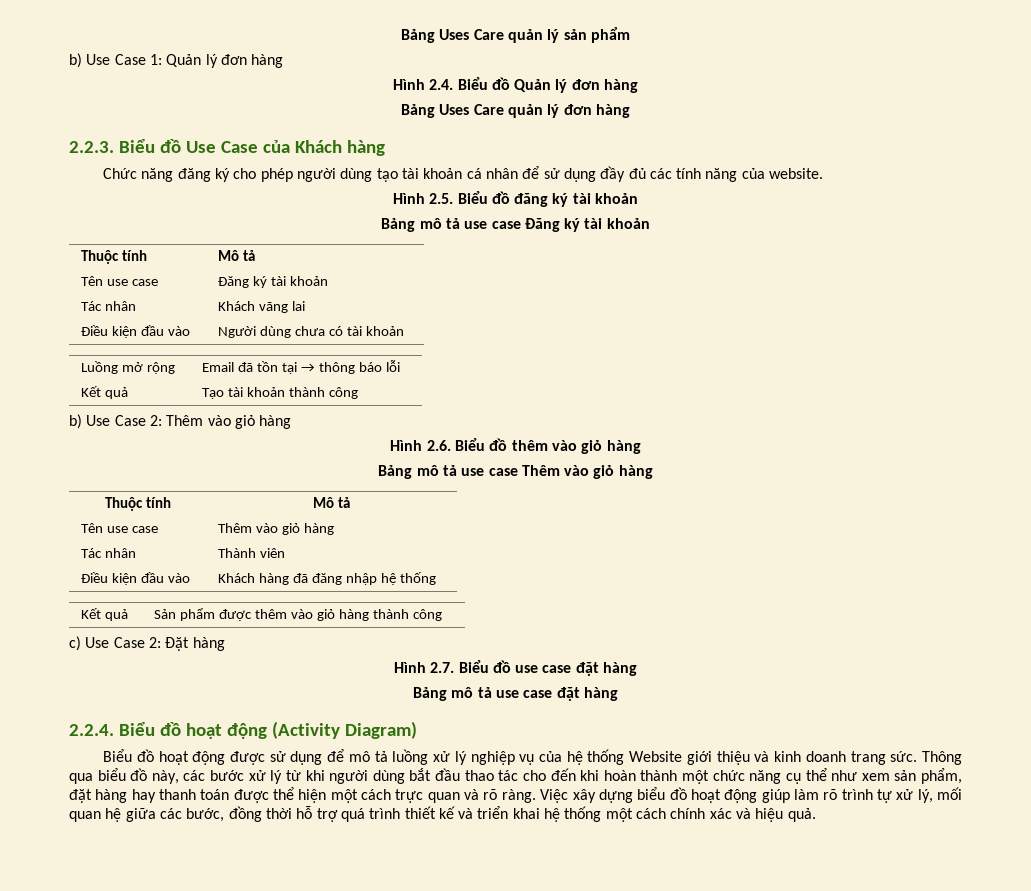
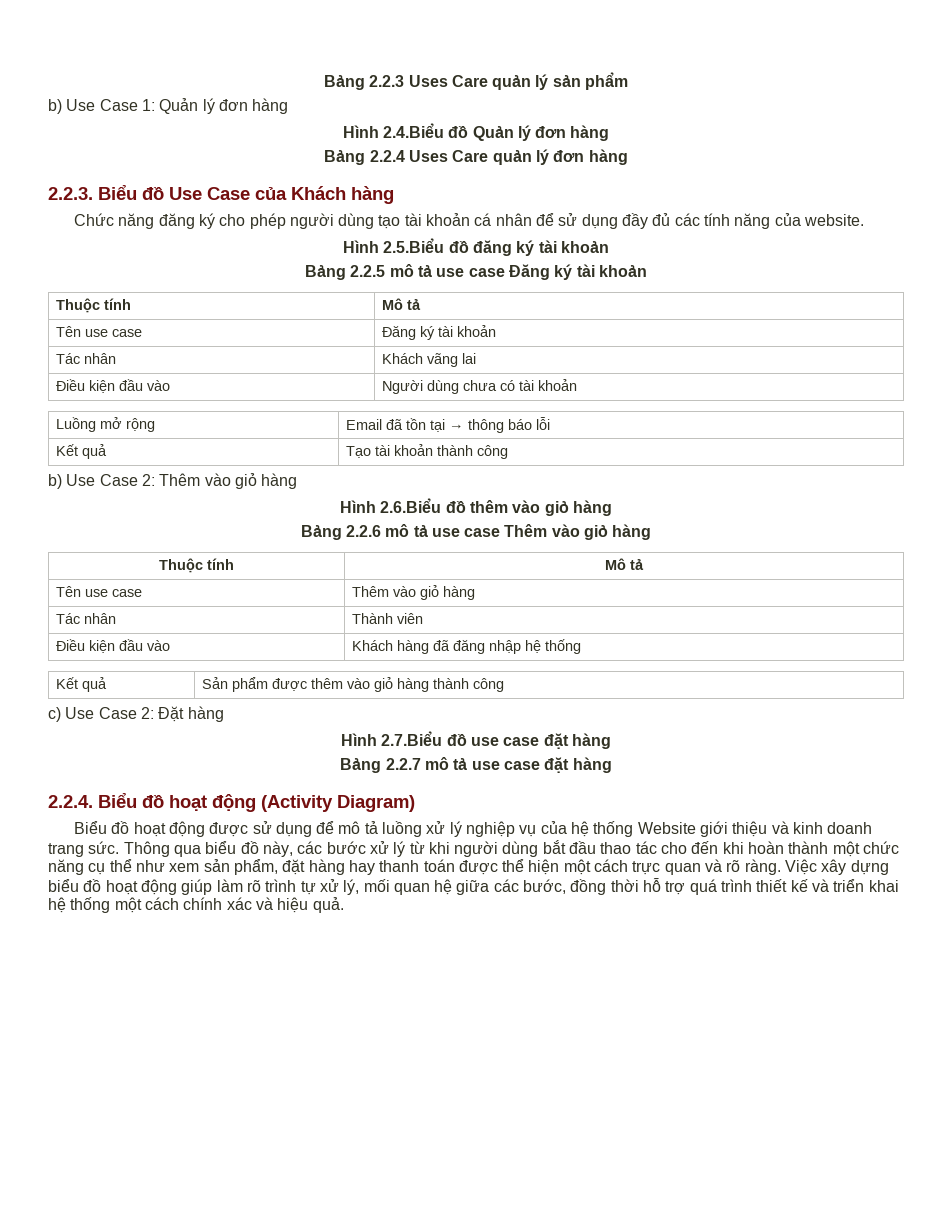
[401,29,436,43] Bảng -> [323,75,405,90] Bảng 2.2.3
[429,77,488,90] 2.4. Biểu -> [382,123,444,138] 2.4.Biểu
(436, 111) none -> [369,150,405,162] 2.2.4
[429,191,488,204] 2.5. Biểu -> [383,238,445,253] 2.5.Biểu
(416, 225) none -> [350,265,386,277] 2.2.5
[426,438,486,451] 2.6. Biểu -> [380,498,442,513] 2.6.Biểu
(413, 472) none -> [345,525,381,537] 2.2.6
[430,660,489,673] 2.7. Biểu -> [381,731,443,746] 2.7.Biểu
(448, 694) none -> [385,758,421,770] 2.2.7

